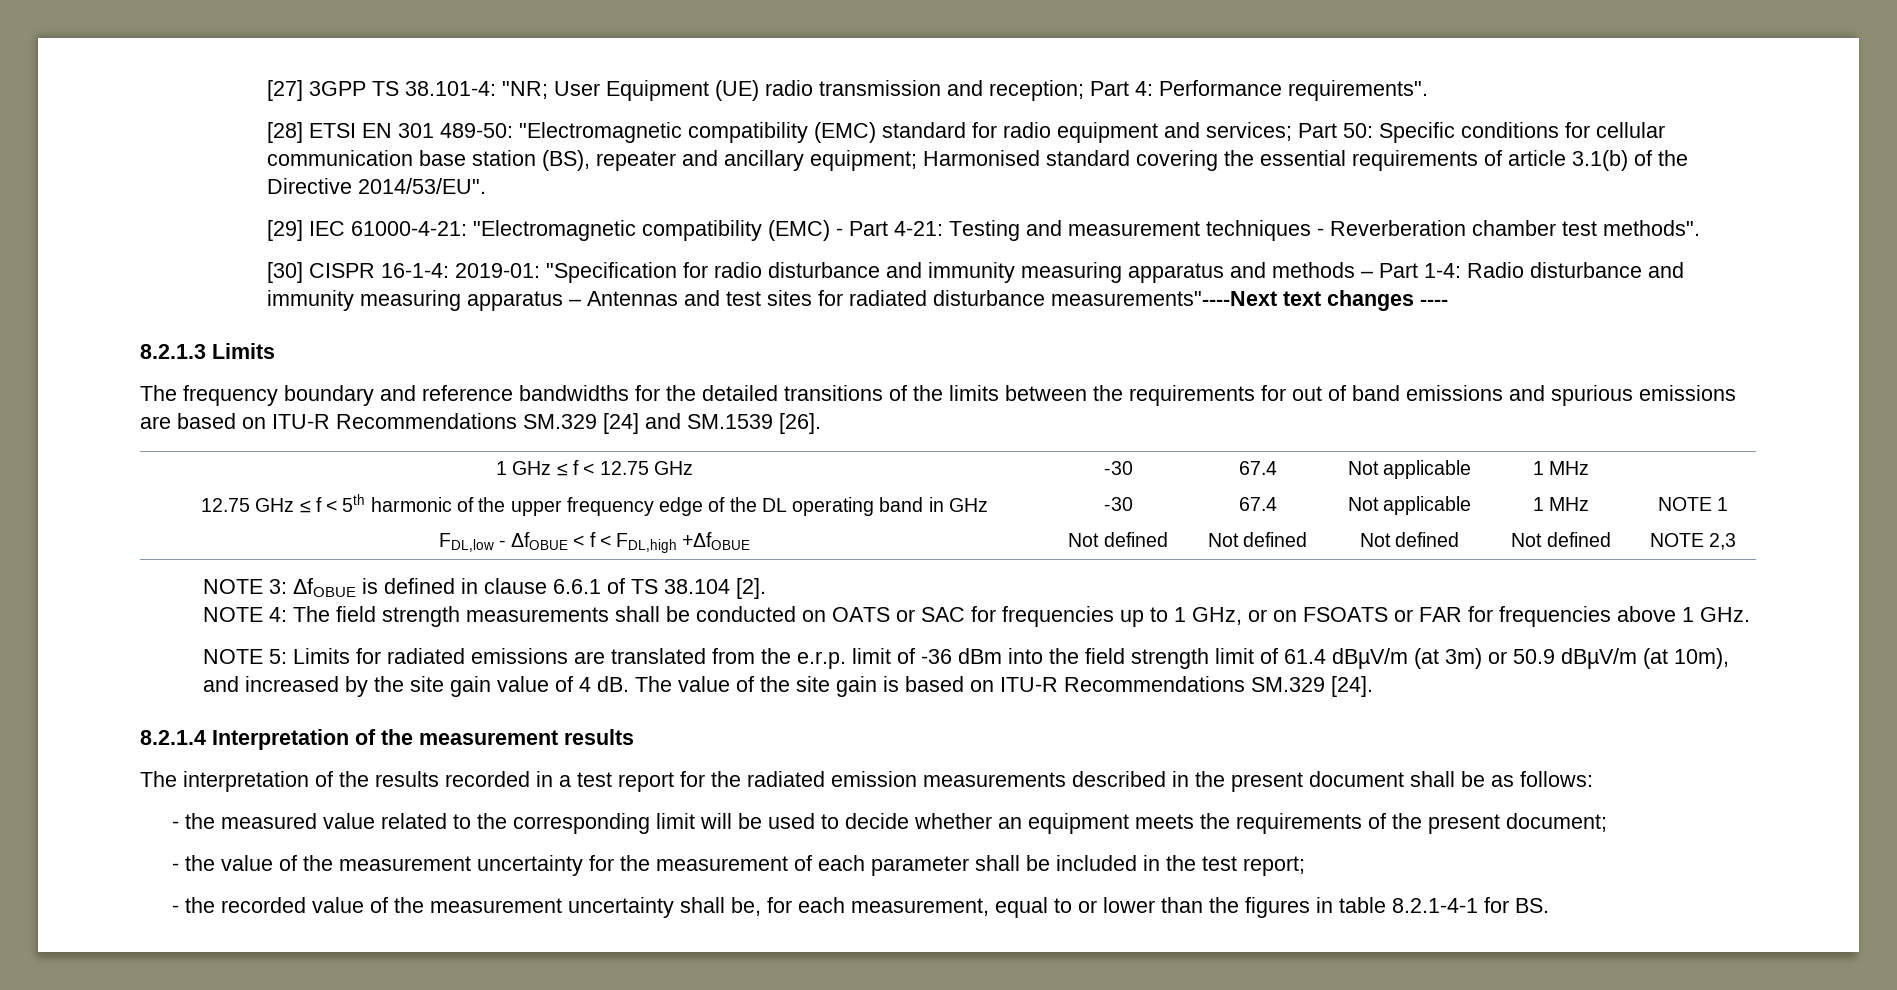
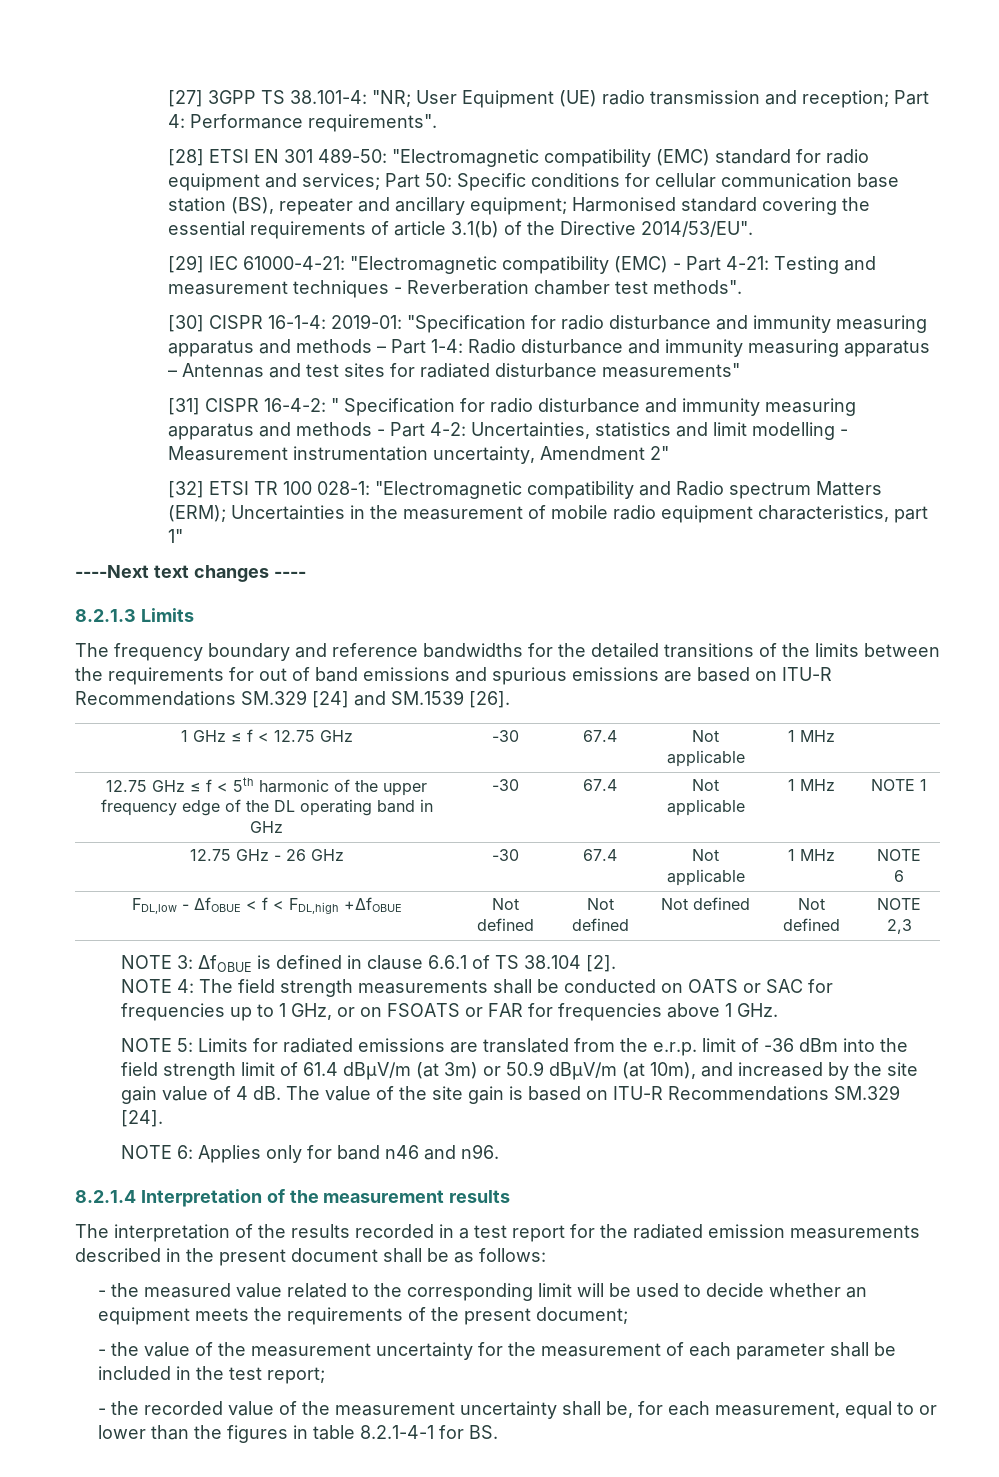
[1050,291,1277,306] measurements"----Next -> [601,363,740,378] [167,398,856,416] [167,422,848,440] [167,446,669,464] [167,481,882,499] [167,505,928,523] [167,529,183,543] [75,565,149,578] measurements" // [31] CISPR 16-4-2: " Specification for radio disturbance and immunity measuring apparatus and methods - Part 4-2: Uncertainties, statistics and limit modelling - Measurement instrumentation uncertainty, Amendment 2" // [32] ETSI TR 100 028-1: "Electromagnetic compatibility and Radio spectrum Matters (ERM); Uncertainties in the measurement of mobile radio equipment characteristics, part 1" // ----Next
(1729, 504) none -> [189,849,344,861] [491,849,519,861] [583,849,617,861] [692,849,719,861] [666,869,745,886] [787,849,835,861] [877,849,921,861] [894,870,904,882] // 12.75 GHz - 26 GHz | -30 | 67.4 | Not applicable | 1 MHz | NOTE 6
(1374, 686) none -> [121,1144,500,1163] // NOTE 6: Applies only for band n46 and n96.

